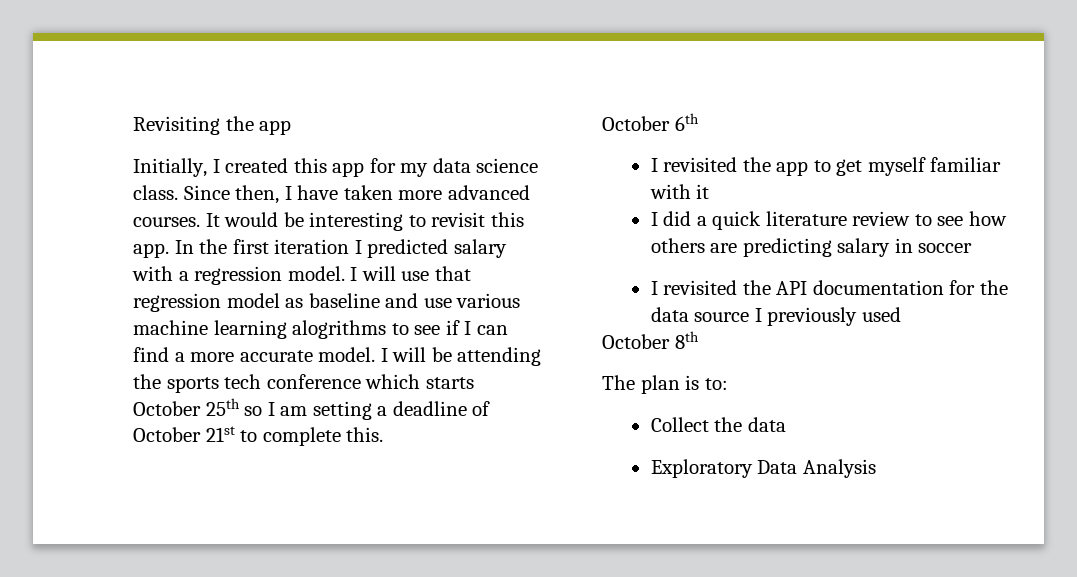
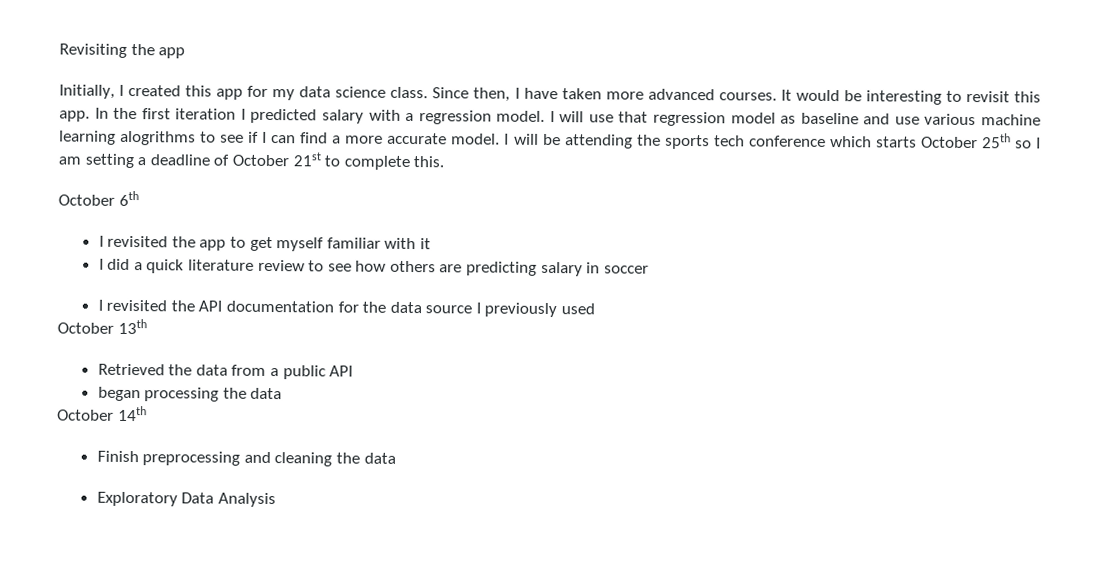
[674,331,699,349] [602,375,728,394] [650,417,709,432] 8th // The plan is to: // Collect -> [117,318,147,335] [97,363,354,380] [97,386,283,402] [57,405,147,422] [96,450,333,467] 13th // Retrieved the data from a public API // began processing the data // October 14th // Finish preprocessing and cleaning

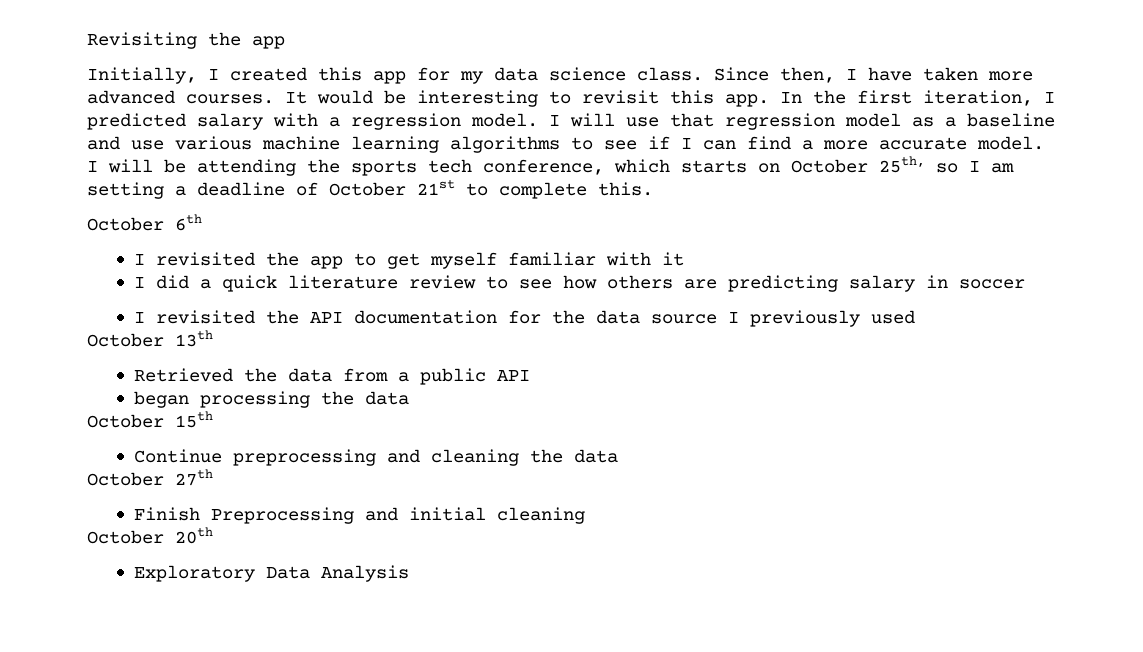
[175,108,237,120] iteration -> [923,90,1033,106] iteration,
(797, 119) none -> [945,117,956,127] a
[120,130,197,146] alogrithms -> [450,136,560,153] algorithms
[748,135,826,147] conference -> [483,159,604,175] conference,
[920,133,1011,149] October 25th -> [758,156,925,173] on October 25th,
[117,405,147,422] [96,450,139,463] 14th // Finish -> [175,411,213,428] [133,449,222,463] 15th // Continue
(396, 458) none -> [87,469,213,486] [133,507,585,524] [87,527,213,544] // October 27th // Finish Preprocessing and initial cleaning // October 20th

